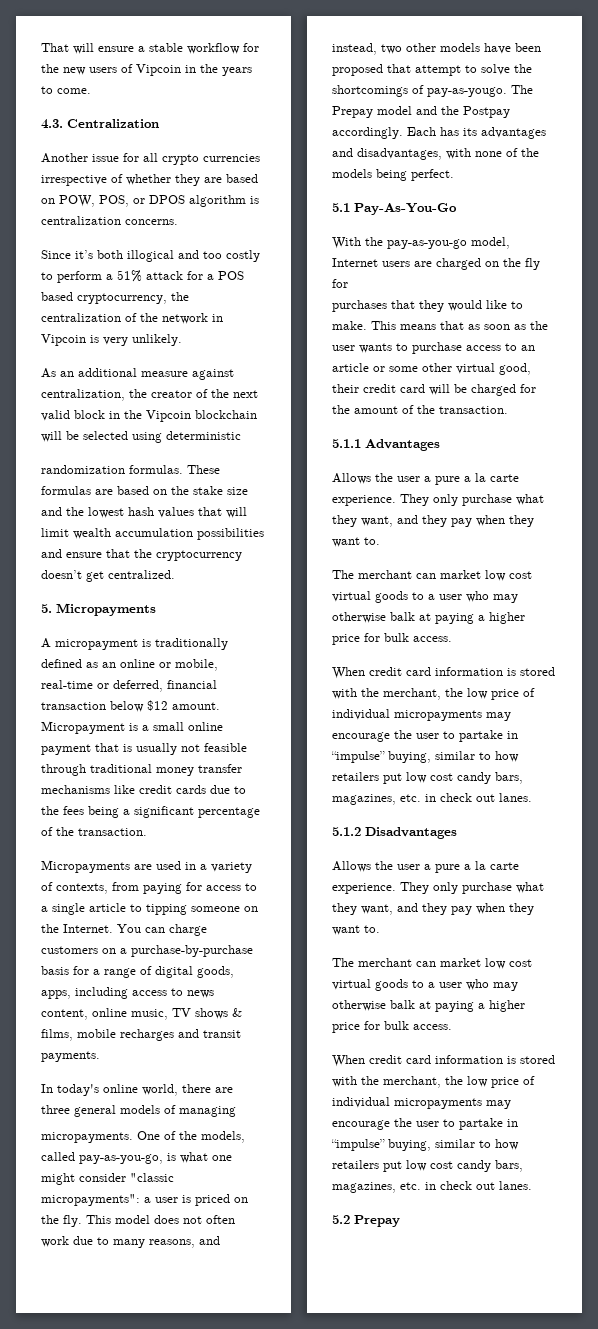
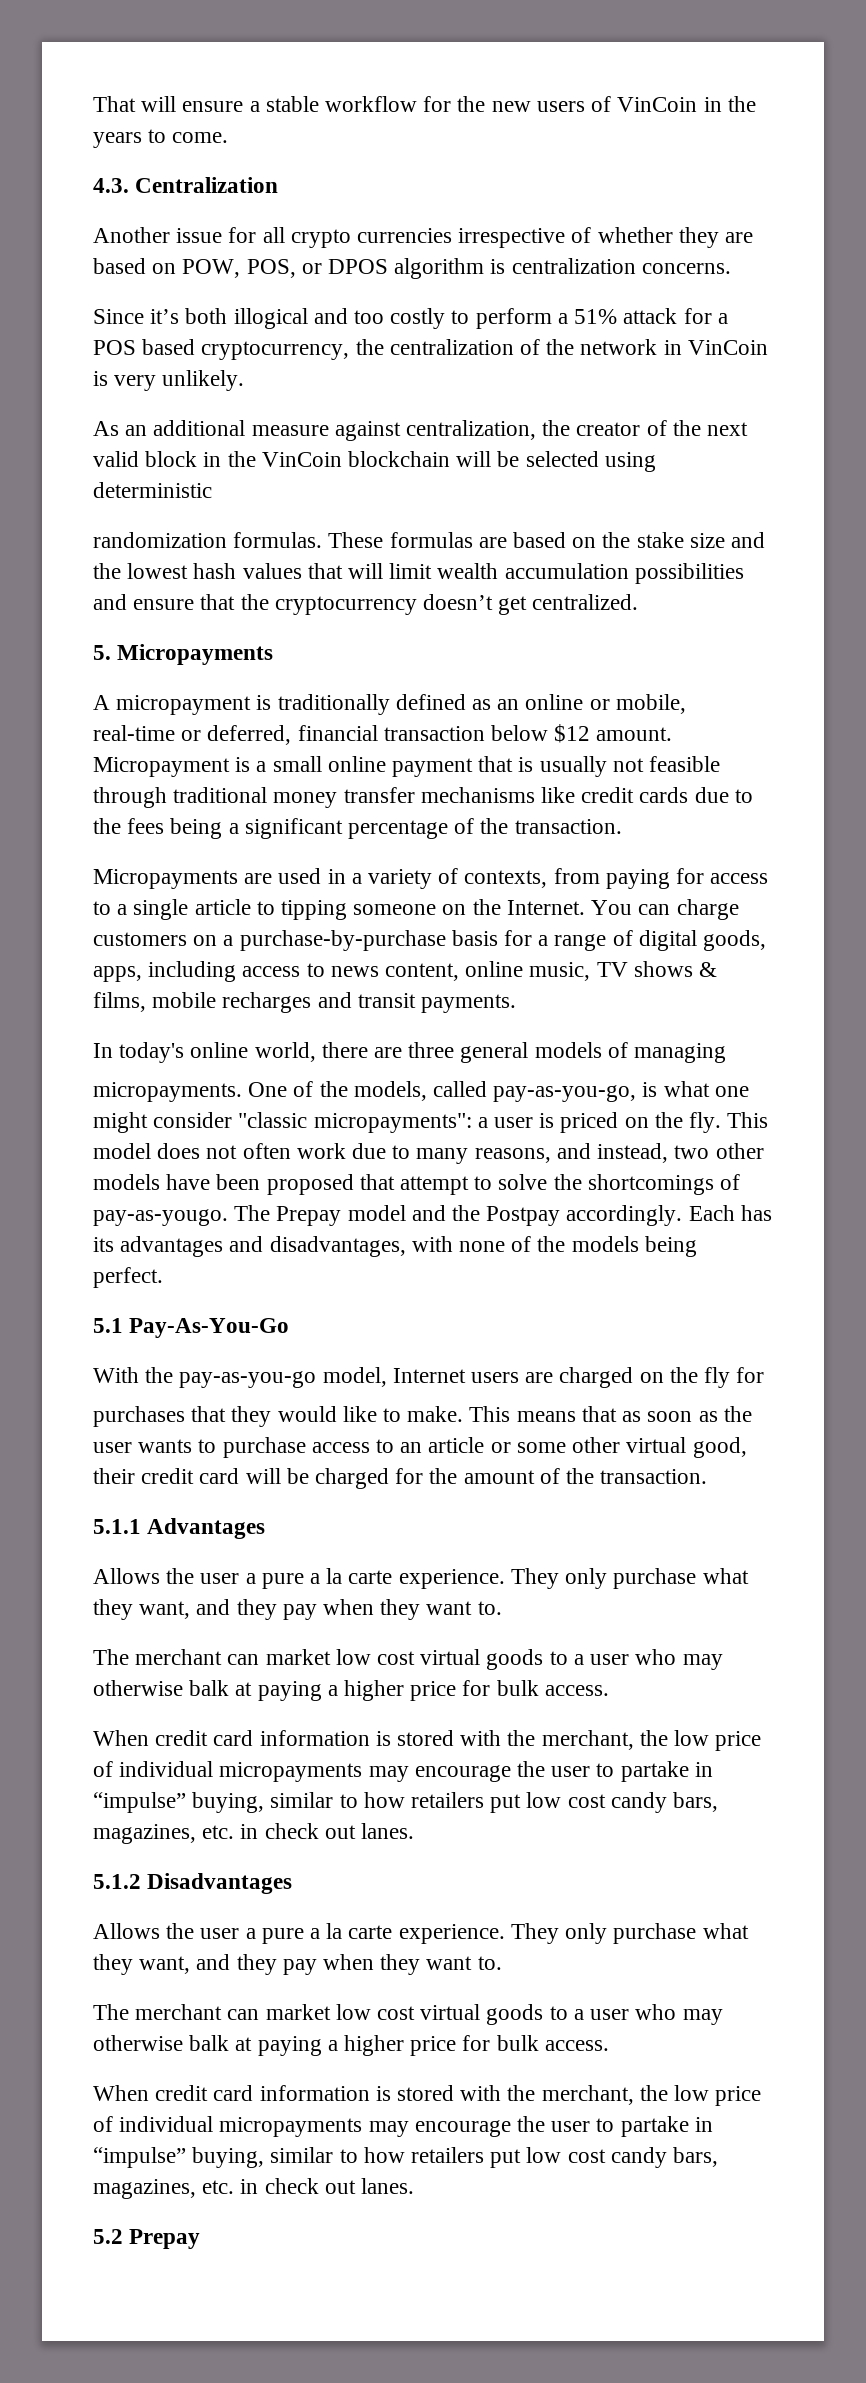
[136,64,181,76] Vipcoin -> [617,97,698,112] VinCoin
[41,334,86,346] Vipcoin -> [687,340,768,355] VinCoin
[146,410,191,422] Vipcoin -> [261,452,342,467] VinCoin

